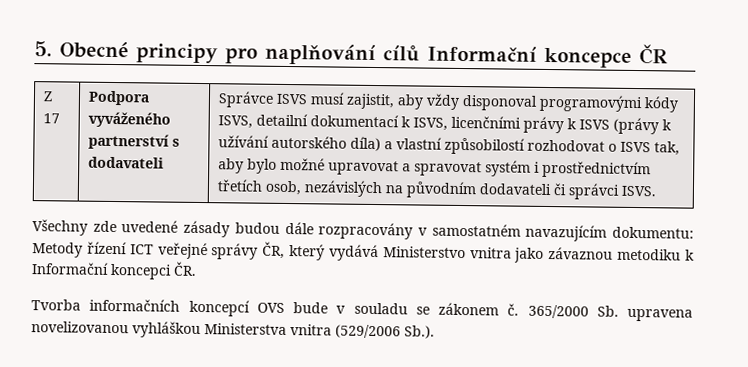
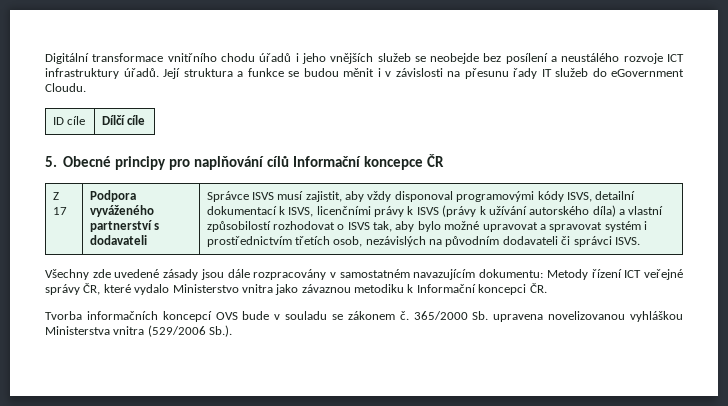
(34, 49) none -> [45,53,684,64] [45,68,684,79] [45,83,86,92] [52,116,85,125] [101,115,145,125] Digitální transformace vnitřního chodu úřadů i jeho vnějších služeb se neobejde bez posílení a neustálého rozvoje ICT infrastruktury úřadů. Její struktura a funkce se budou měnit i v závislosti na přesunu řady IT služeb do eGovernment Cloudu. // ID cíle | Dílčí cíle //
[234,222,280,234] budou -> [200,269,224,280] jsou
[289,244,379,262] který vydává -> [103,284,170,295] které vydalo

